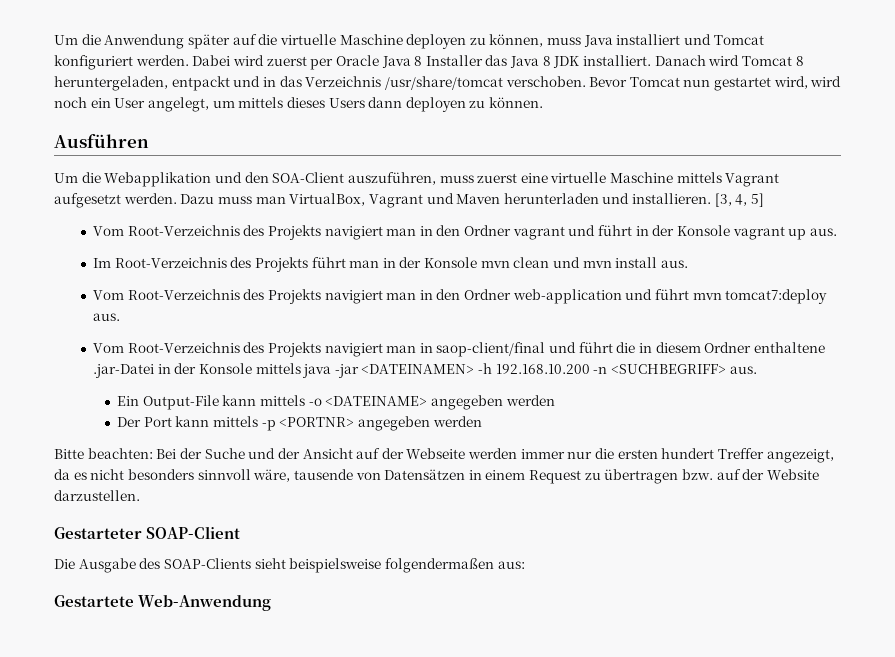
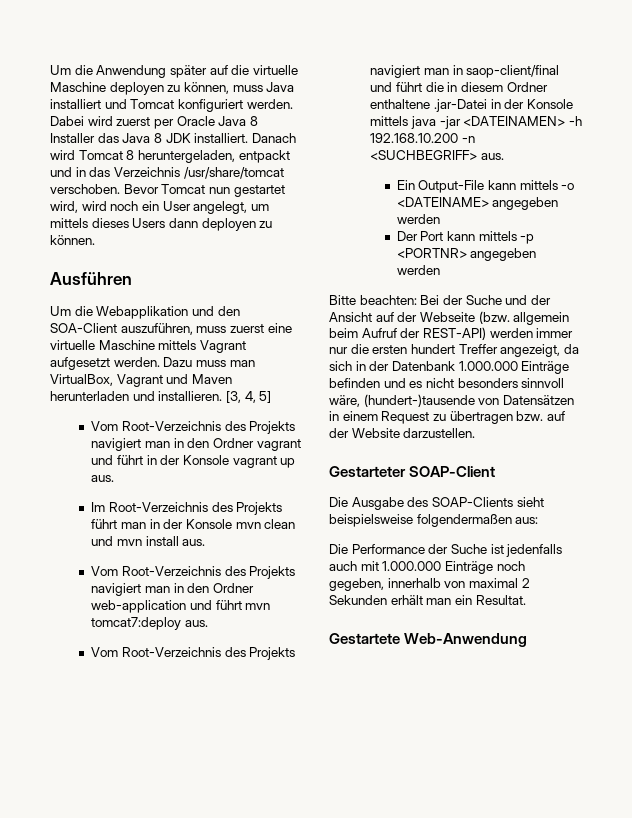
(466, 453) none -> [478,311,570,325] [329,327,486,340] (bzw. allgemein beim Aufruf der REST-API)
(70, 474) none -> [329,361,570,374] [329,378,406,388] sich in der Datenbank 1.000.000 Einträge befinden und
[293,469,353,480] tausende -> [363,394,475,407] (hundert-)tausende
(525, 565) none -> [329,544,563,557] [329,561,525,574] [329,578,530,591] [329,595,526,605] // Die Performance der Suche ist jedenfalls auch mit 1.000.000 Einträge noch gegeben, innerhalb von maximal 2 Sekunden erhält man ein Resultat.

